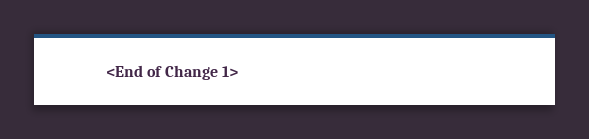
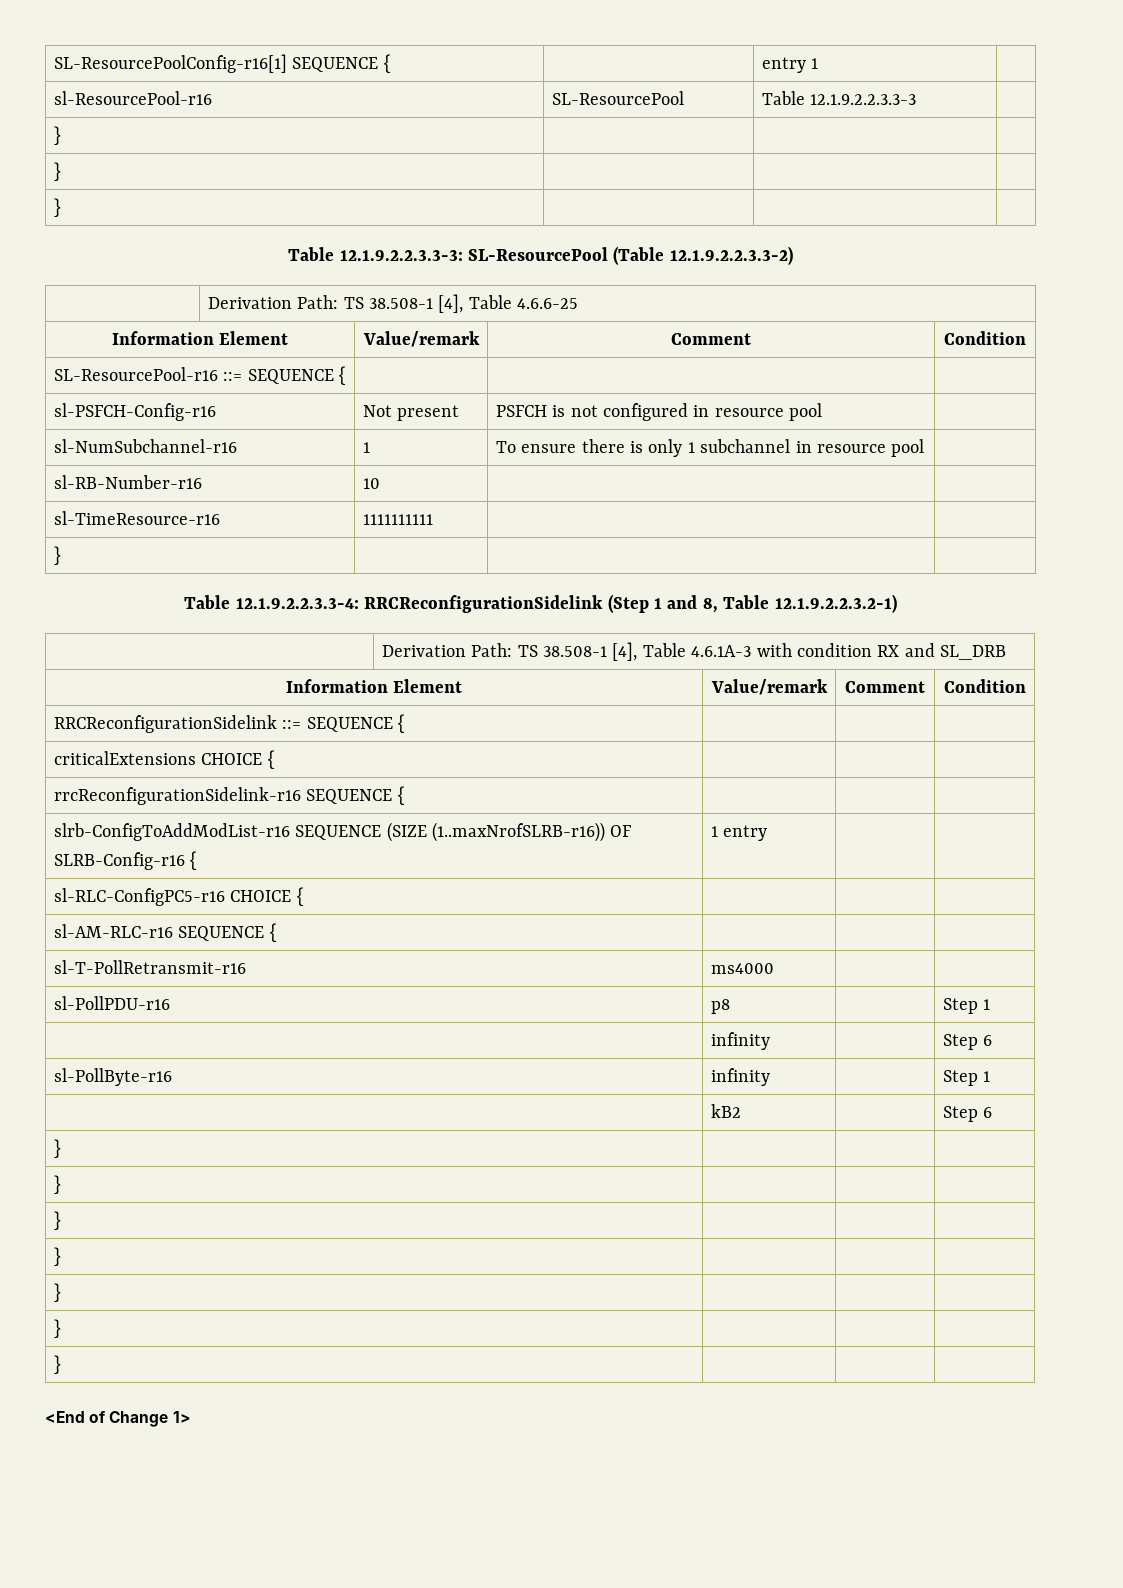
(106, 71) none -> [53,54,391,73] [761,57,819,73] [53,91,212,105] [551,91,684,105] [761,91,917,105] [53,126,61,145] [53,162,61,181] [53,198,61,217] [288,246,793,265] [207,294,579,313] [111,331,289,345] [362,331,480,347] [671,333,751,345] [944,331,1026,345] [53,366,346,385] [53,403,216,421] [362,405,460,421] [495,403,823,421] [53,439,237,453] [362,442,370,453] [495,439,925,457] [53,475,202,489] [362,478,380,489] [53,511,220,525] [362,514,433,525] [53,546,61,565] [184,594,897,613] [381,642,1007,661] [285,679,463,693] [710,679,828,695] [845,681,925,693] [943,679,1026,693] [53,714,405,733] [53,750,275,769] [53,786,405,805] [53,822,632,842] [53,851,198,870] [710,825,768,841] [53,887,304,906] [53,923,277,942] [53,960,246,974] [710,963,774,974] [53,996,170,1010] [710,999,730,1014] [942,998,991,1014] [710,1032,770,1050] [942,1034,993,1050] [53,1068,172,1086] [710,1068,770,1086] [942,1070,991,1086] [710,1104,741,1118] [942,1106,993,1122] [53,1139,61,1158] [53,1175,61,1194] [53,1211,61,1230] [53,1247,61,1266] [53,1283,61,1302] [53,1319,61,1338] [53,1355,61,1374] SL-ResourcePoolConfig-r16[1] SEQUENCE { | | entry 1 | // sl-ResourcePool-r16 | SL-ResourcePool | Table 12.1.9.2.2.3.3-3 | // } | | | // } | | | // } | | | // Table 12.1.9.2.2.3.3-3: SL-ResourcePool (Table 12.1.9.2.2.3.3-2) // | Derivation Path: TS 38.508-1 [4], Table 4.6.6-25 // Information Element | Value/remark | Comment | Condition // SL-ResourcePool-r16 ::= SEQUENCE { | | | // sl-PSFCH-Config-r16 | Not present | PSFCH is not configured in resource pool | // sl-NumSubchannel-r16 | 1 | To ensure there is only 1 subchannel in resource pool | // sl-RB-Number-r16 | 10 | | // sl-TimeResource-r16 | 1111111111 | | // } | | | // Table 12.1.9.2.2.3.3-4: RRCReconfigurationSidelink (Step 1 and 8, Table 12.1.9.2.2.3.2-1) // | Derivation Path: TS 38.508-1 [4], Table 4.6.1A-3 with condition RX and SL_DRB // Information Element | Value/remark | Comment | Condition // RRCReconfigurationSidelink ::= SEQUENCE { | | | // criticalExtensions CHOICE { | | | // rrcReconfigurationSidelink-r16 SEQUENCE { | | | // slrb-ConfigToAddModList-r16 SEQUENCE (SIZE (1..maxNrofSLRB-r16)) OF SLRB-Config-r16 { | 1 entry | | // sl-RLC-ConfigPC5-r16 CHOICE { | | | // sl-AM-RLC-r16 SEQUENCE { | | | // sl-T-PollRetransmit-r16 | ms4000 | | // sl-PollPDU-r16 | p8 | | Step 1 // | infinity | | Step 6 // sl-PollByte-r16 | infinity | | Step 1 // | kB2 | | Step 6 // } | | | // } | | | // } | | | // } | | | // } | | | // } | | | // } | | | //

